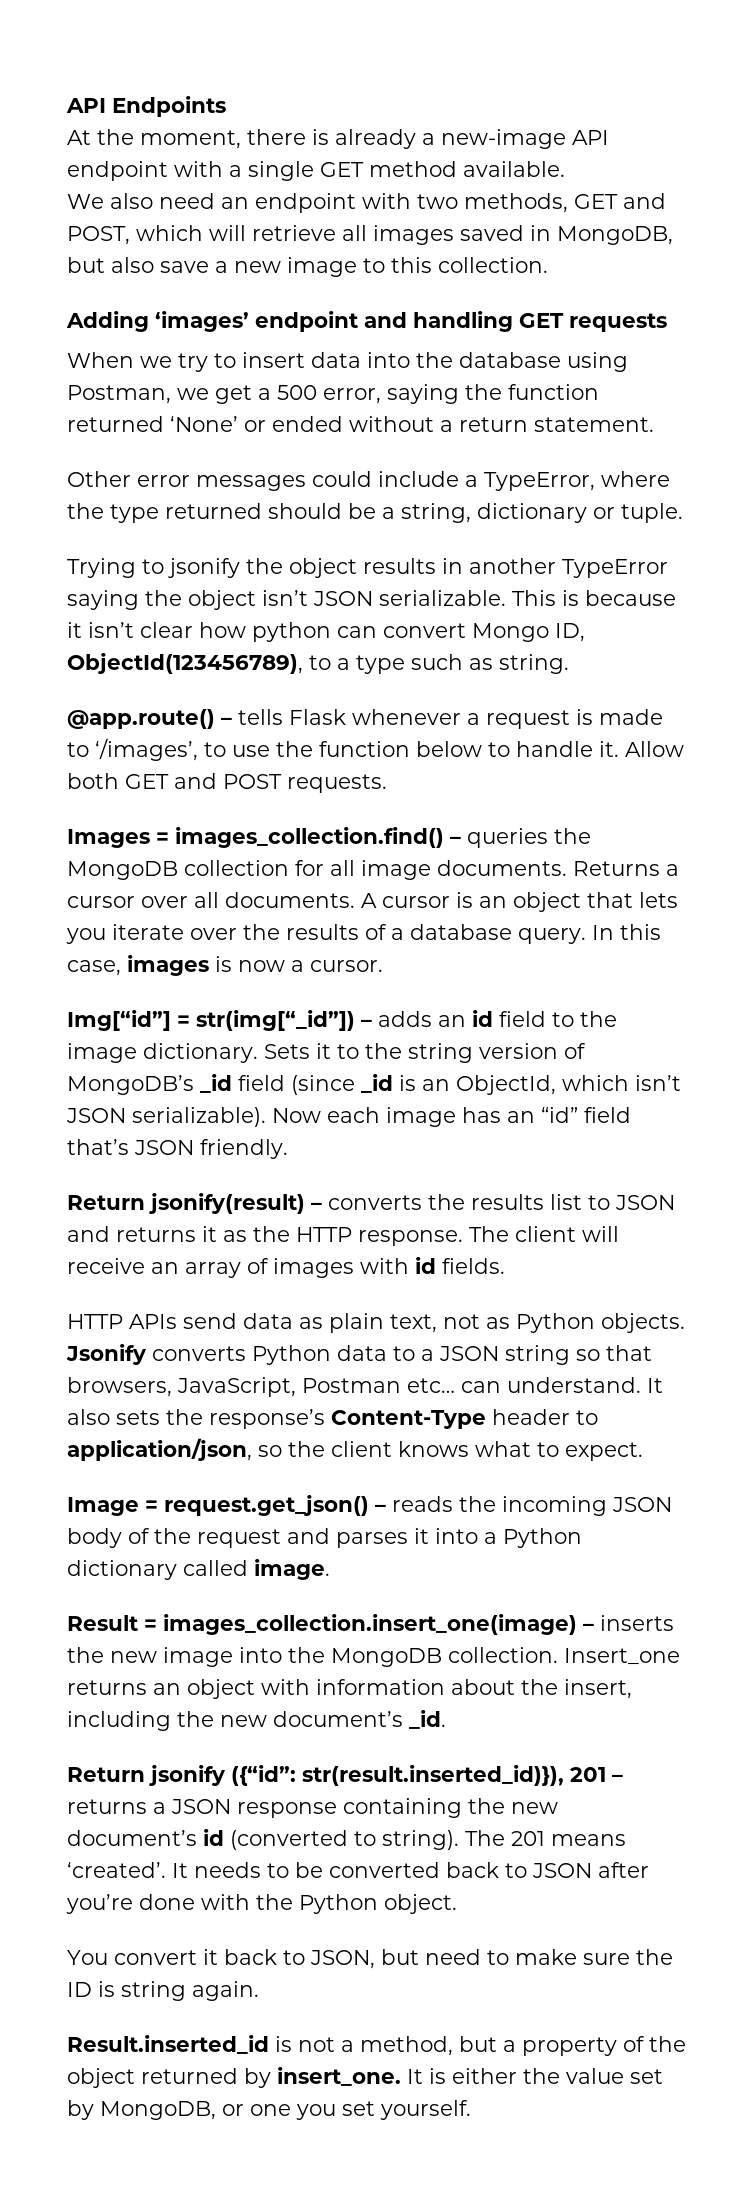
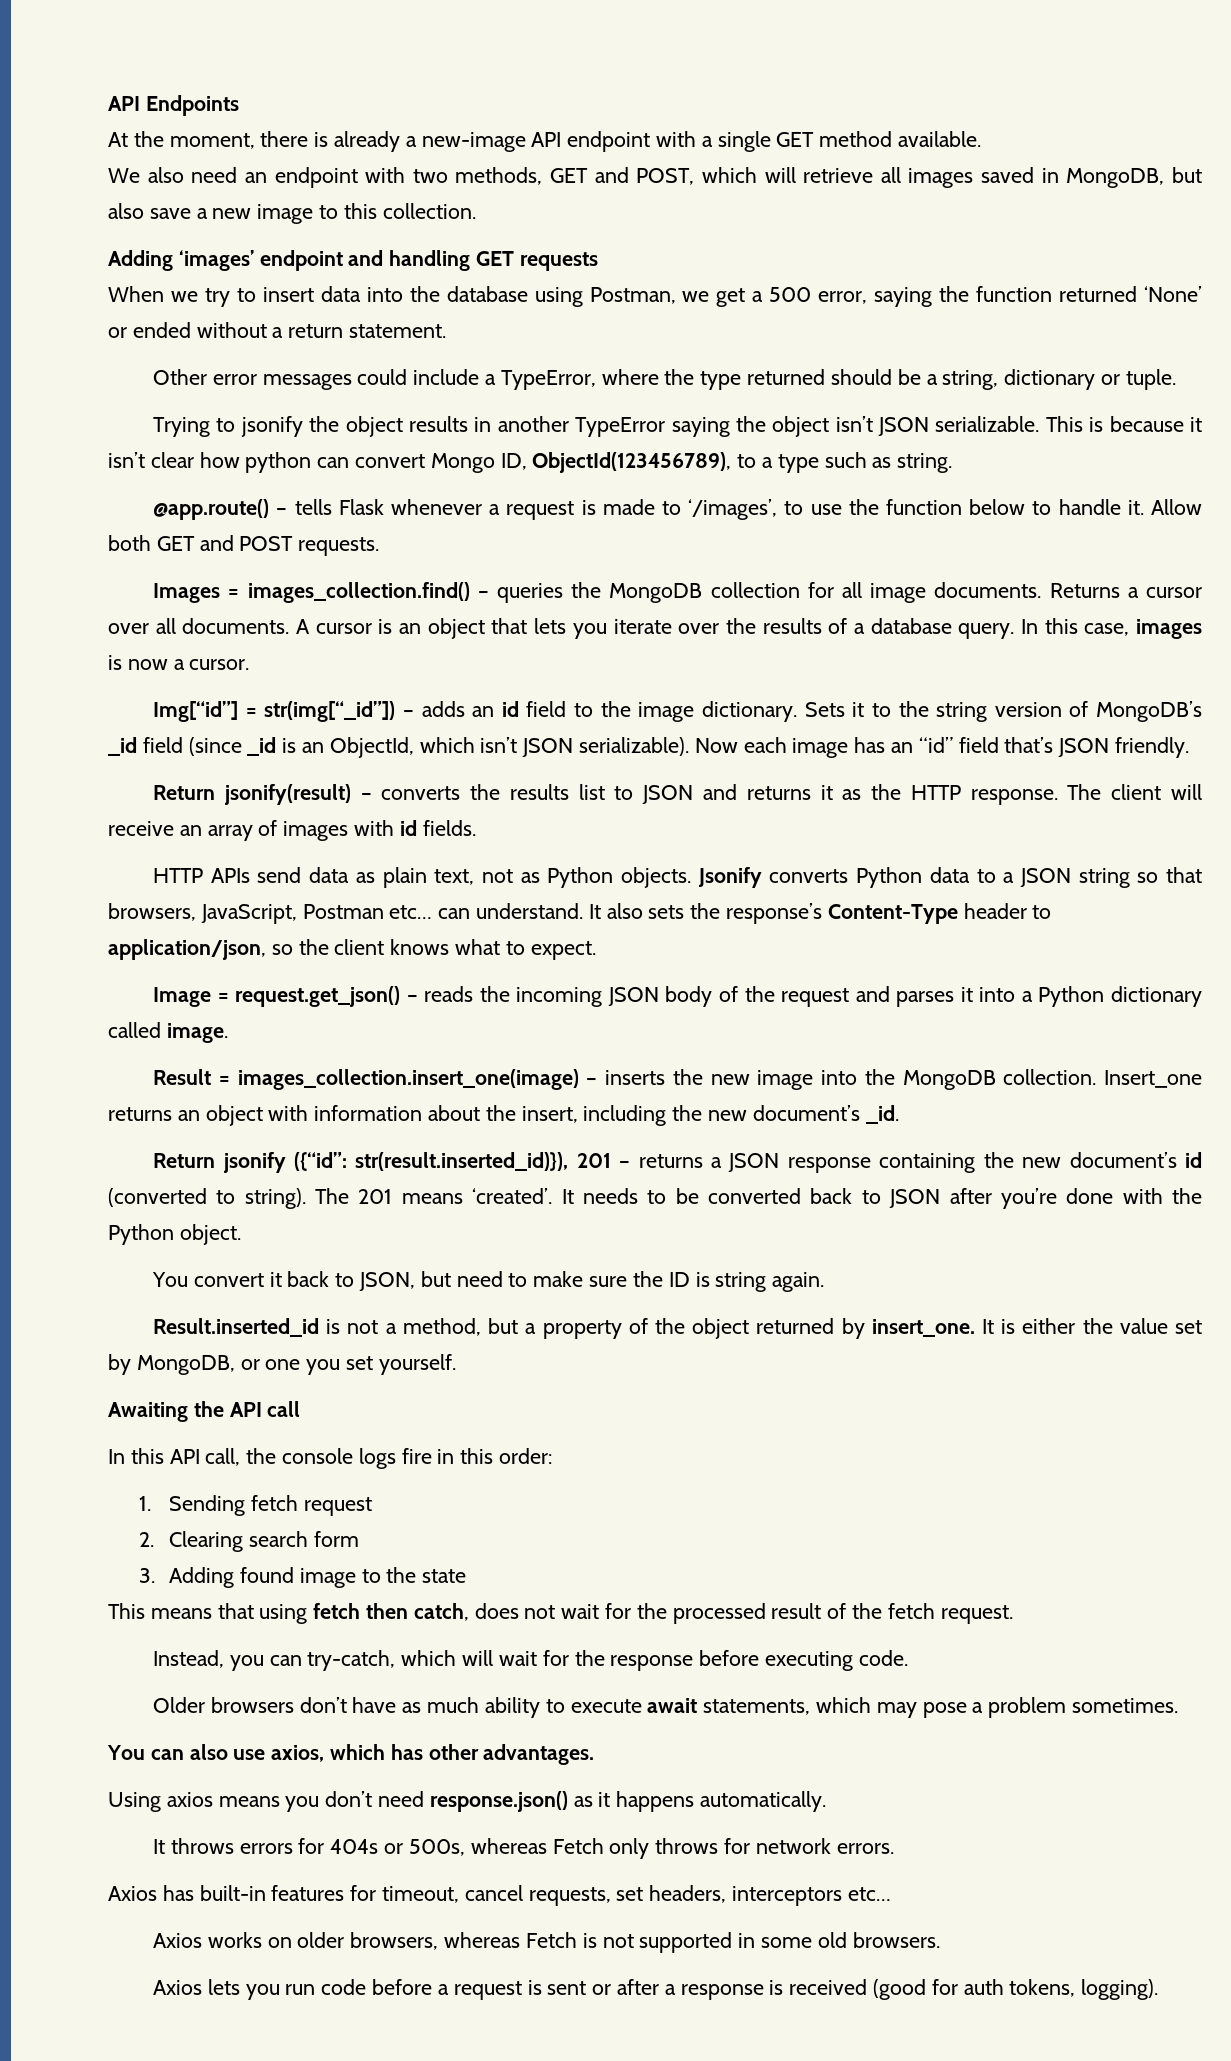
(471, 2110) none -> [108,1401,301,1422] [108,1448,553,1469] [138,1495,372,1516] [138,1531,359,1552] [138,1567,467,1588] [108,1603,1013,1624] [153,1650,908,1671] [153,1697,1178,1718] [107,1744,595,1765] [108,1791,827,1812] [153,1838,894,1859] [108,1885,891,1906] [153,1932,940,1953] [153,1979,1159,2000] // Awaiting the API call // In this API call, the console logs fire in this order: // 1. Sending fetch request // 2. Clearing search form // 3. Adding found image to the state // This means that using fetch then catch, does not wait for the processed result of the fetch request. // Instead, you can try-catch, which will wait for the response before executing code. // Older browsers don’t have as much ability to execute await statements, which may pose a problem sometimes. // You can also use axios, which has other advantages. // Using axios means you don’t need response.json() as it happens automatically. // It throws errors for 404s or 500s, whereas Fetch only throws for network errors. // Axios has built-in features for timeout, cancel requests, set headers, interceptors etc… // Axios works on older browsers, whereas Fetch is not supported in some old browsers. // Axios lets you run code before a request is sent or after a response is received (good for auth tokens, logging).

